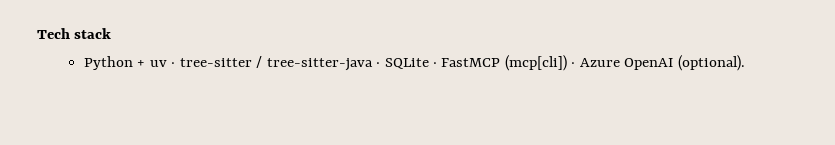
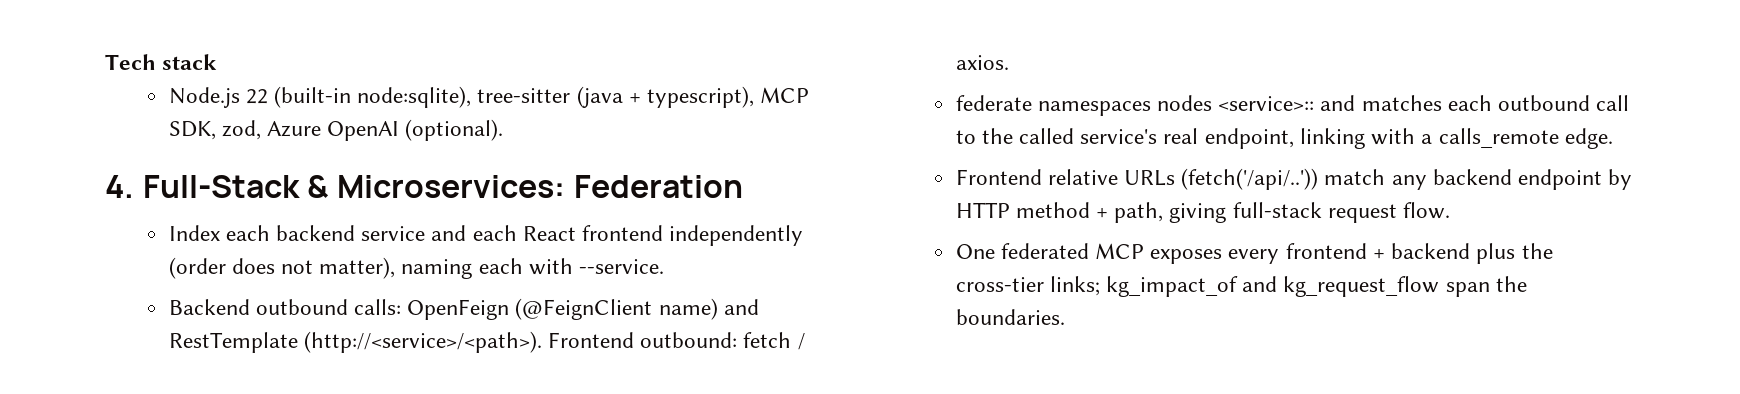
[83,55,745,71] Python + uv · tree-sitter / tree-sitter-java · SQLite · FastMCP (mcp[cli]) · Azure OpenAI (optional). -> [168,86,810,108] [168,119,504,141] [105,175,743,198] [168,225,804,246] [168,257,665,279] [168,298,759,320] [168,331,805,353] [955,55,1009,70] [955,95,1630,116] [955,128,1613,149] [955,168,1633,190] [955,202,1451,223] [955,243,1553,264] [955,276,1527,297] [955,309,1065,325] Node.js 22 (built-in node:sqlite), tree-sitter (java + typescript), MCP SDK, zod, Azure OpenAI (optional). // 4. Full-Stack & Microservices: Federation // Index each backend service and each React frontend independently (order does not matter), naming each with --service. // Backend outbound calls: OpenFeign (@FeignClient name) and RestTemplate (http://<service>/<path>). Frontend outbound: fetch / axios. // federate namespaces nodes <service>:: and matches each outbound call to the called service's real endpoint, linking with a calls_remote edge. // Frontend relative URLs (fetch('/api/..')) match any backend endpoint by HTTP method + path, giving full-stack request flow. // One federated MCP exposes every frontend + backend plus the cross-tier links; kg_impact_of and kg_request_flow span the boundaries.

